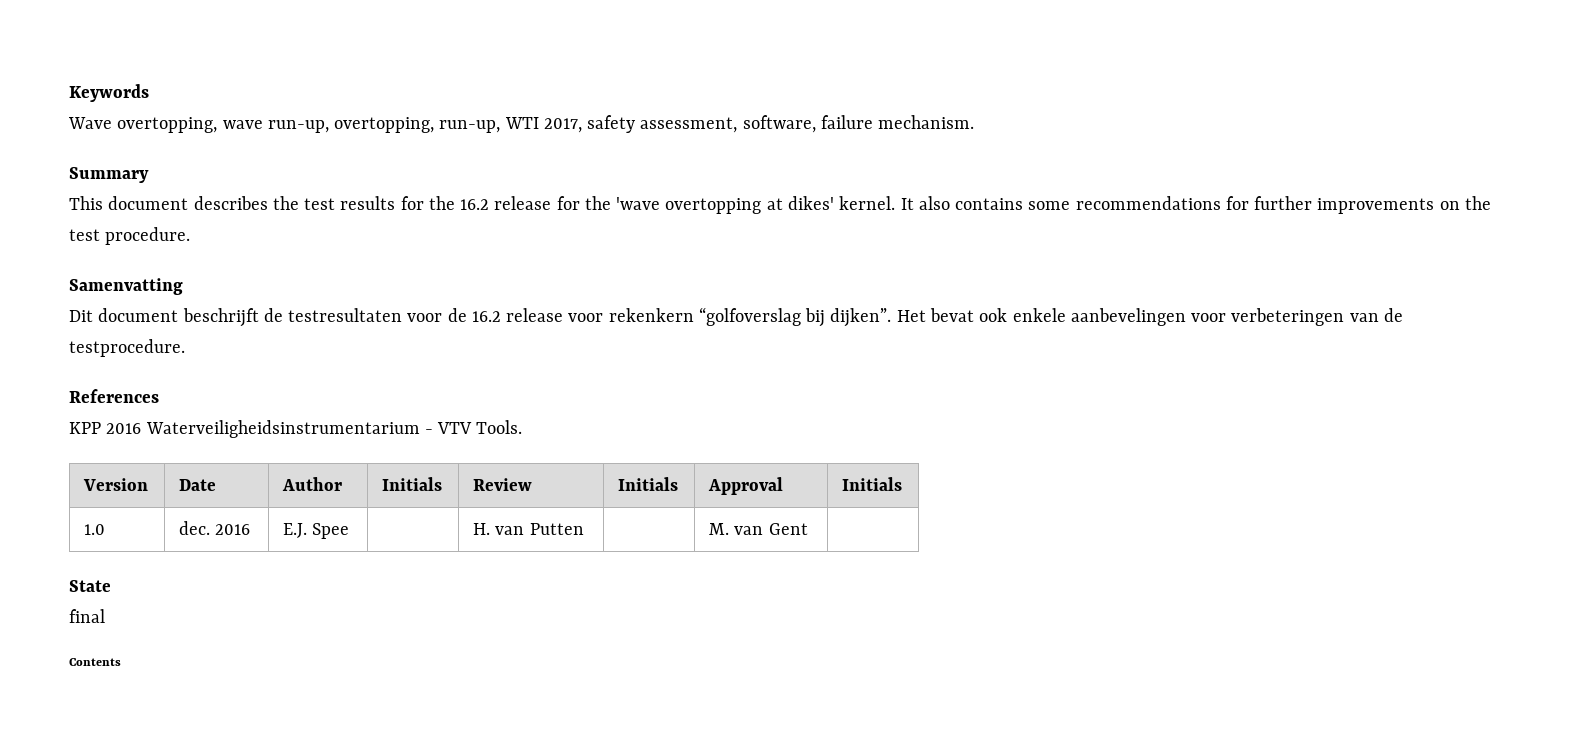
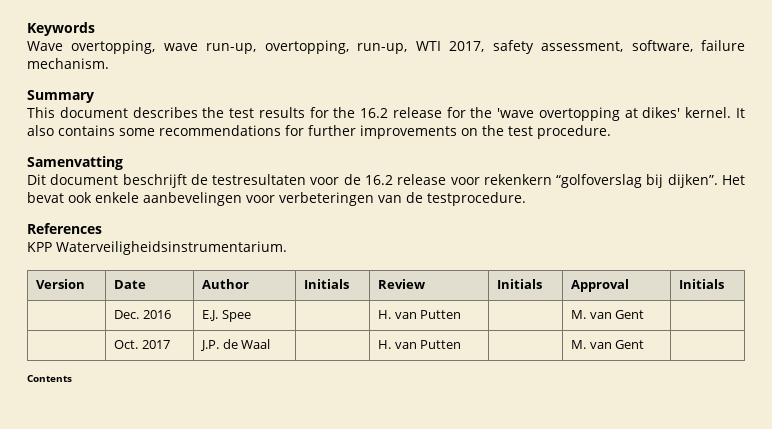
[106,420,523,438] 2016 Waterveiligheidsinstrumentarium - VTV Tools. -> [56,241,287,255] Waterveiligheidsinstrumentarium.
[84,524,106,535] [179,521,211,535] 1.0 | dec. -> [114,310,140,319] | Dec.
[69,580,111,592] [69,609,105,623] // State // final -> [114,340,170,349] [200,339,270,351] [378,340,461,349] [571,340,644,349] // | Oct. 2017 | J.P. de Waal | | H. van Putten | | M. van Gent |

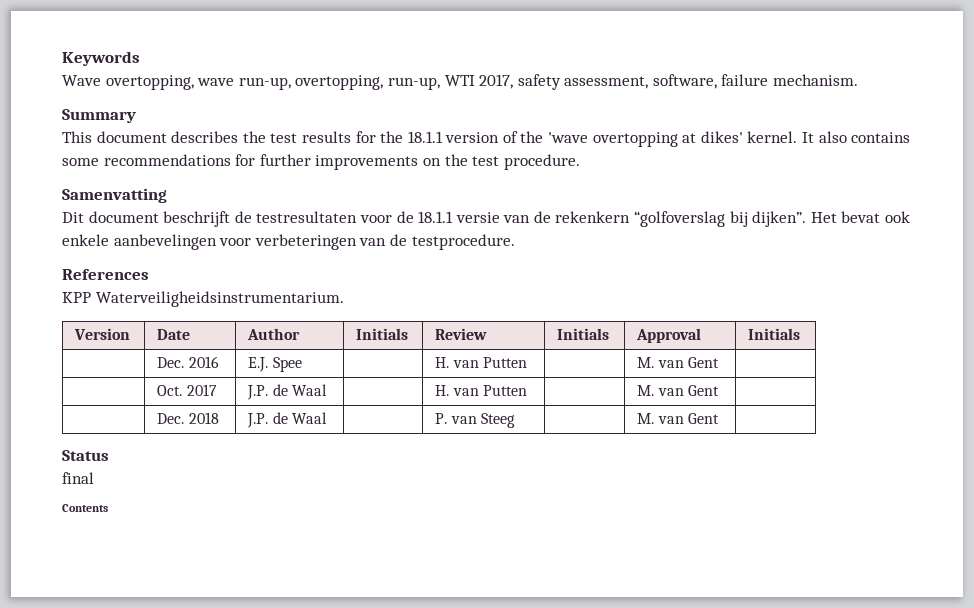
[360,107,466,118] 16.2 release for -> [407,131,518,143] 18.1.1 version of
[364,174,480,185] 16.2 release voor -> [418,211,551,223] 18.1.1 versie van de
(644, 344) none -> [157,412,219,424] [247,412,327,428] [435,413,515,428] [637,413,719,424] [62,450,109,461] [62,472,94,484] // | Dec. 2018 | J.P. de Waal | | P. van Steeg | | M. van Gent | // Status // final

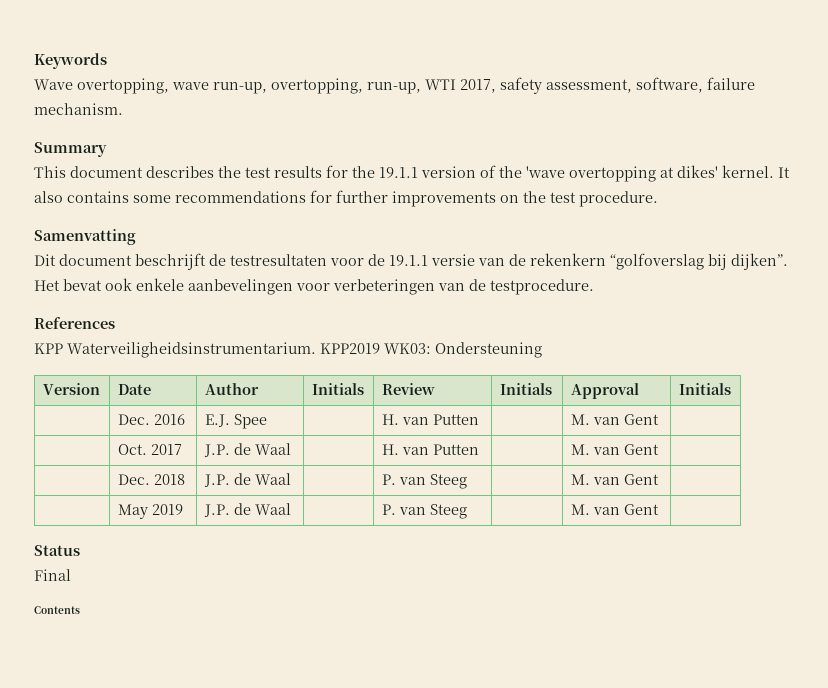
[407,131,443,143] 18.1.1 -> [379,167,418,178] 19.1.1
[418,211,454,223] 18.1.1 -> [389,255,428,266] 19.1.1
(344, 299) none -> [320,342,542,358] KPP2019 WK03: Ondersteuning
(719, 418) none -> [117,504,183,519] [203,503,291,517] [381,504,467,519] [570,504,659,515] // | May 2019 | J.P. de Waal | | P. van Steeg | | M. van Gent |
[62,472,94,484] final -> [34,569,71,581] Final

